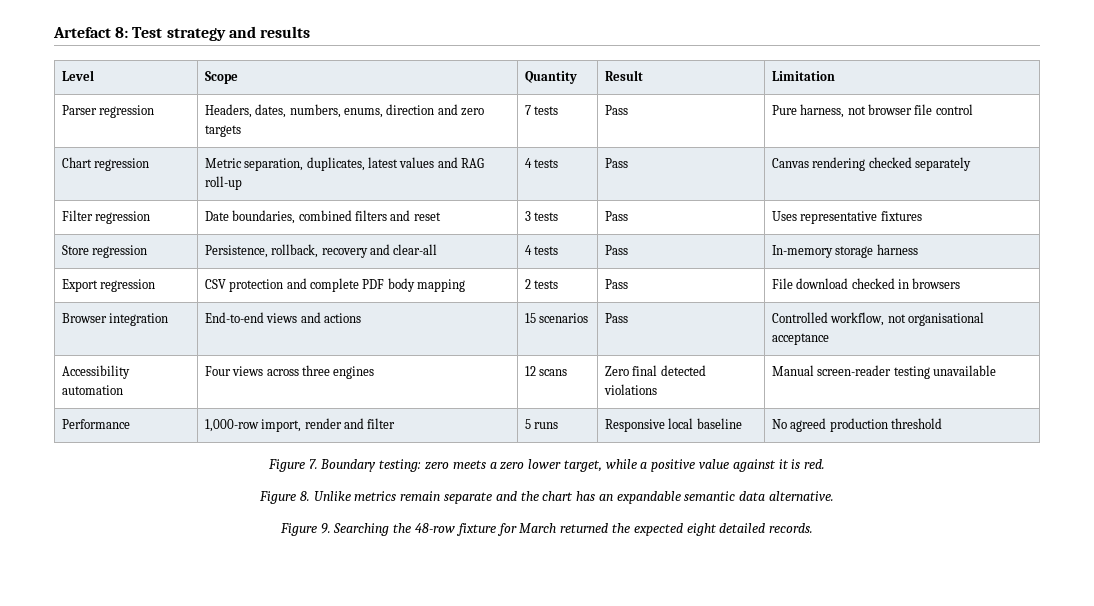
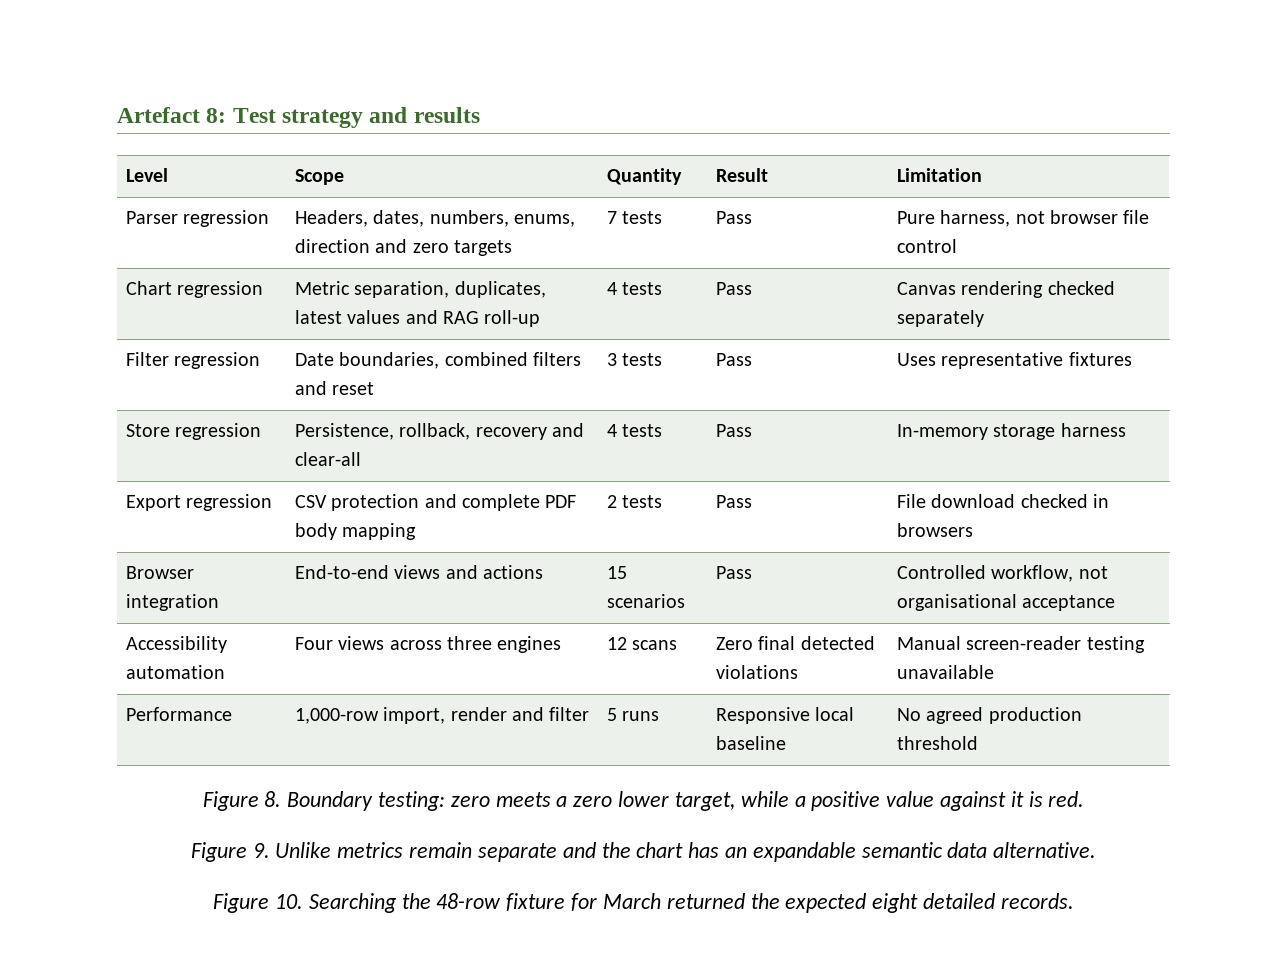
[308,459,318,469] 7. -> [264,791,282,807] 8.
[299,491,310,501] 8. -> [252,843,270,858] 9.
[320,523,331,534] 9. -> [275,894,304,909] 10.

